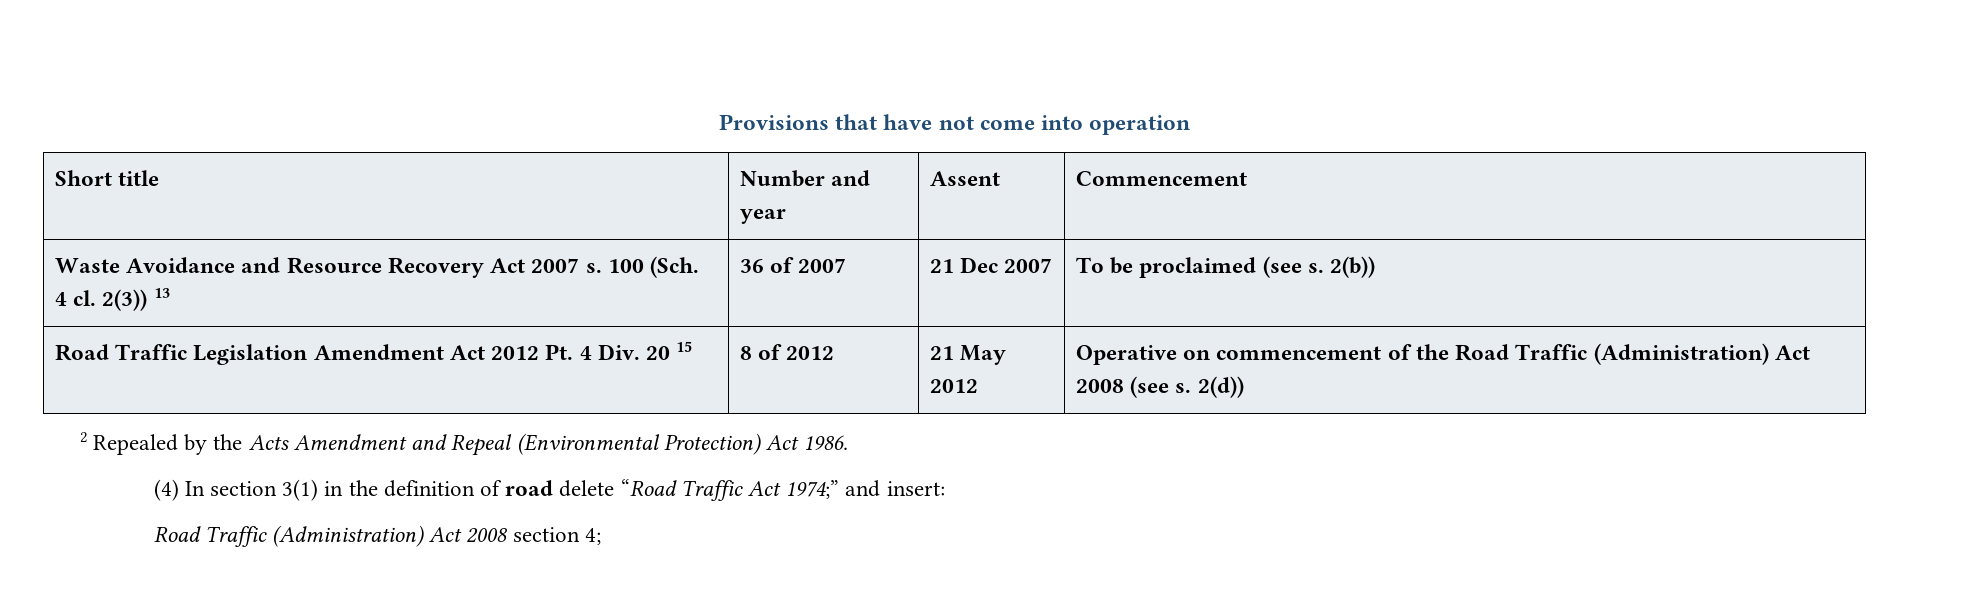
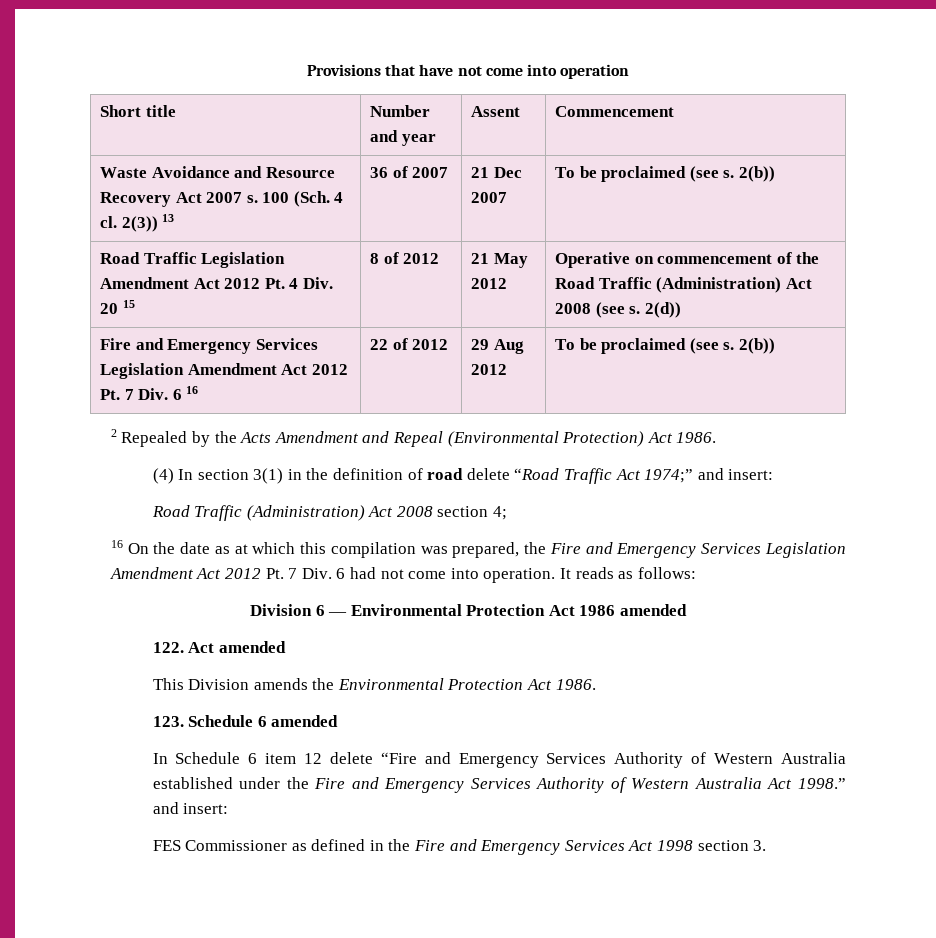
(1244, 387) none -> [99,338,318,354] [99,363,348,379] [99,386,199,400] [369,338,449,350] [470,339,524,354] [470,364,507,375] [554,338,775,354] // Fire and Emergency Services Legislation Amendment Act 2012 Pt. 7 Div. 6 16 | 22 of 2012 | 29 Aug 2012 | To be proclaimed (see s. 2(b))
(601, 536) none -> [110,540,847,558] [109,567,696,583] [249,604,688,616] [152,641,286,653] [152,678,596,690] [152,715,339,727] [152,752,846,768] [152,777,846,793] [152,802,229,814] [152,839,767,855] // 16 On the date as at which this compilation was prepared, the Fire and Emergency Services Legislation Amendment Act 2012 Pt. 7 Div. 6 had not come into operation. It reads as follows: // Division 6 — Environmental Protection Act 1986 amended // 122. Act amended // This Division amends the Environmental Protection Act 1986. // 123. Schedule 6 amended // In Schedule 6 item 12 delete “Fire and Emergency Services Authority of Western Australia established under the Fire and Emergency Services Authority of Western Australia Act 1998.” and insert: // FES Commissioner as defined in the Fire and Emergency Services Act 1998 section 3.

